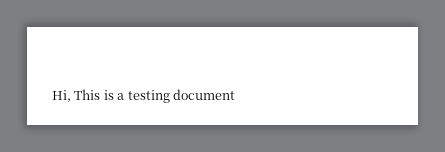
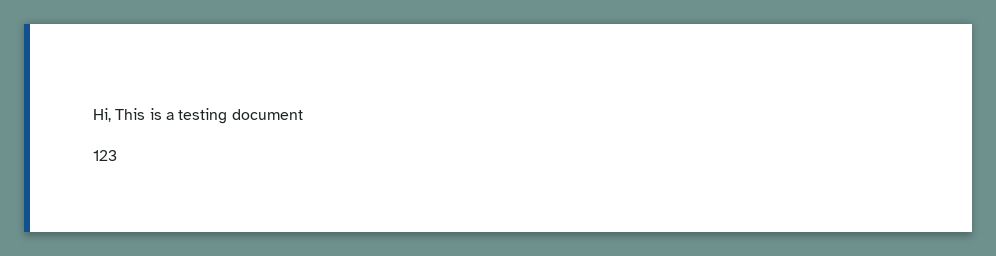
(235, 94) none -> [93,150,117,161] // 123

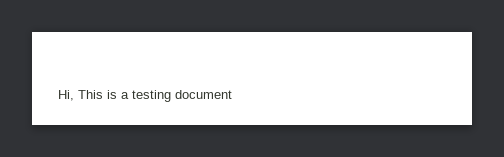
[93,150,117,161] // 123 -> (232, 94) none

